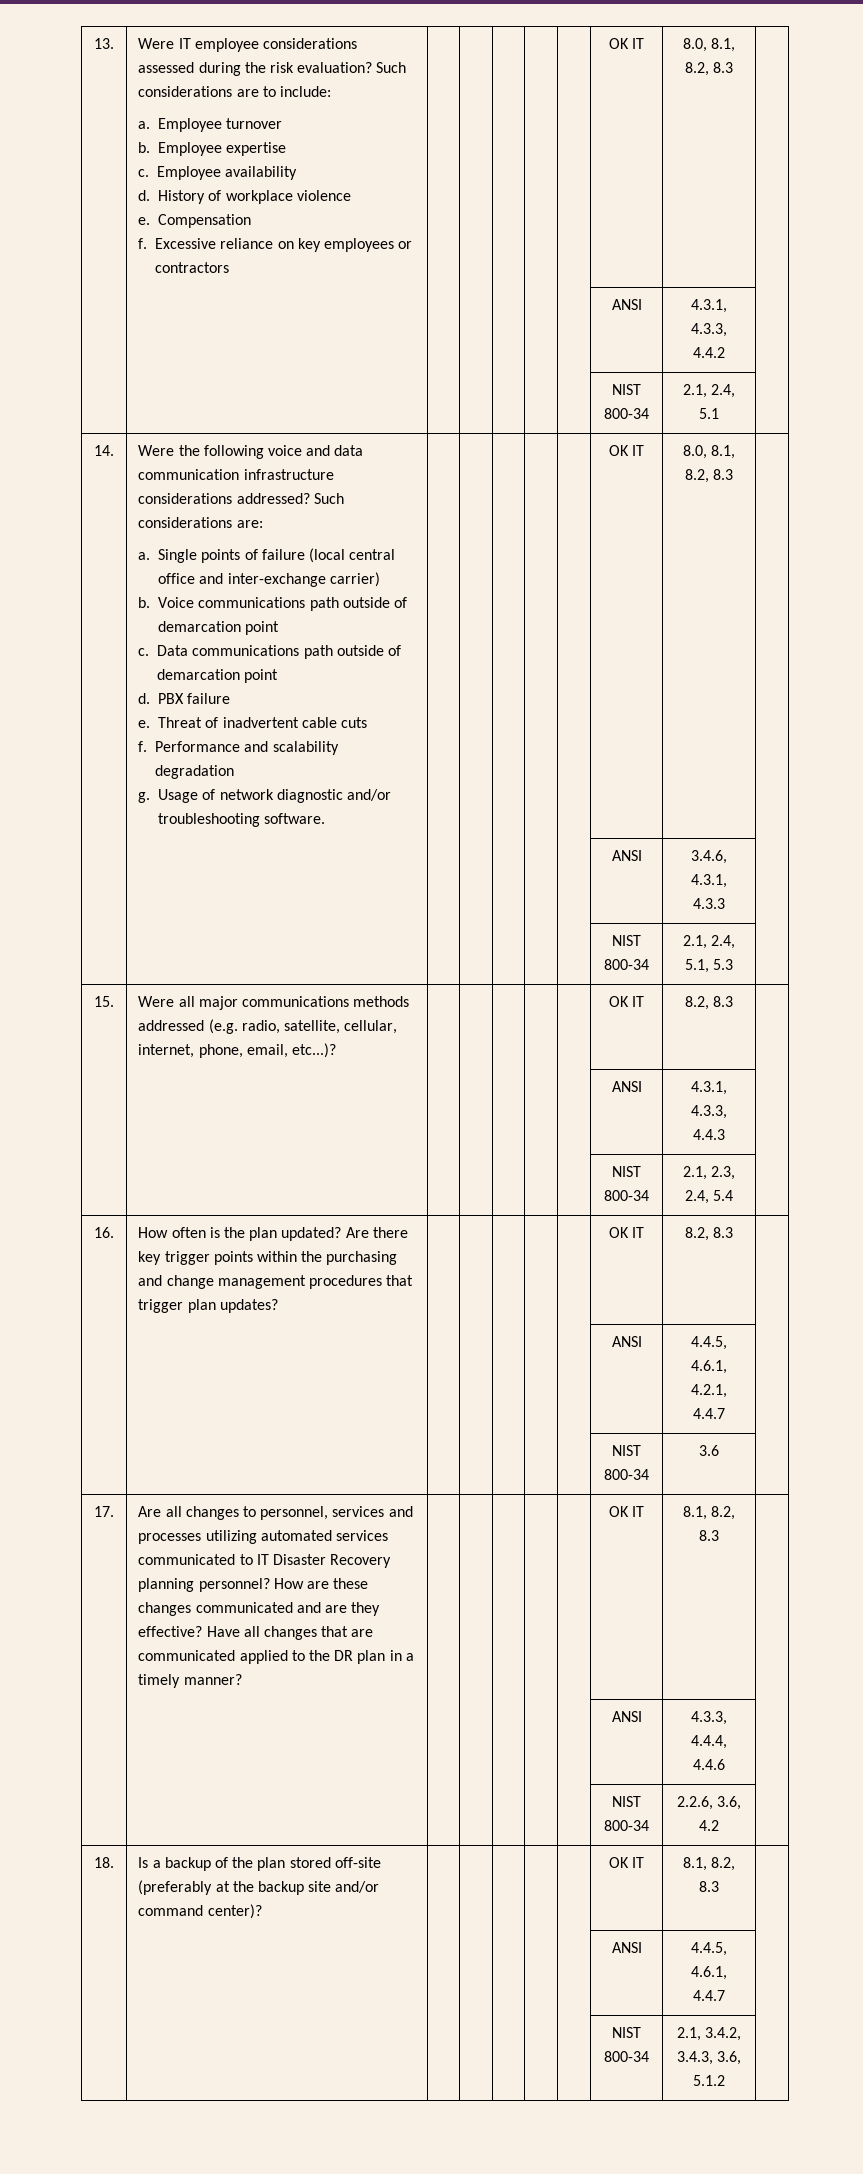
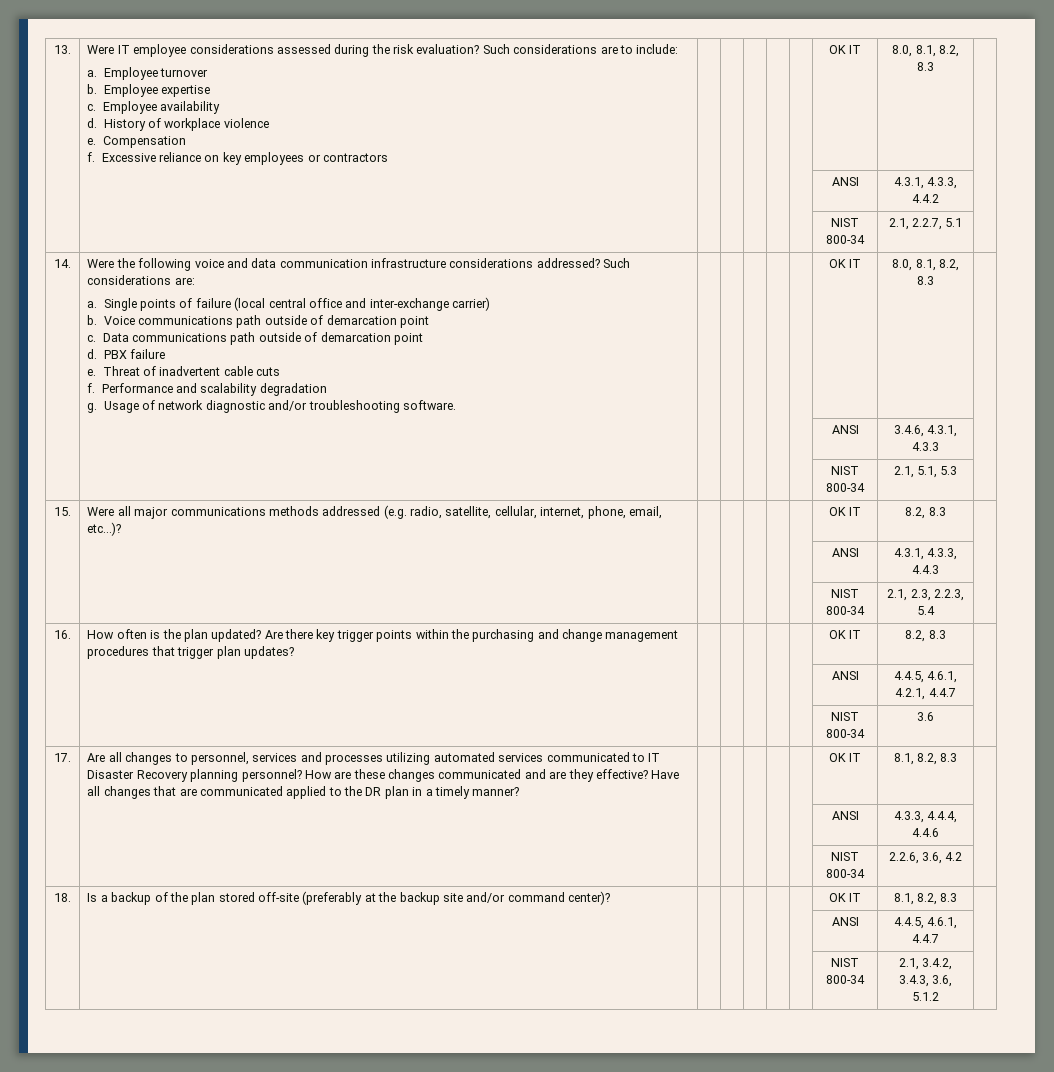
[711,384,736,398] 2.4, -> [912,218,942,230] 2.2.7,
[711,935,736,949] 2.4, -> (914, 472) none
[684,1190,709,1204] 2.4, -> [933,589,964,601] 2.2.3,

